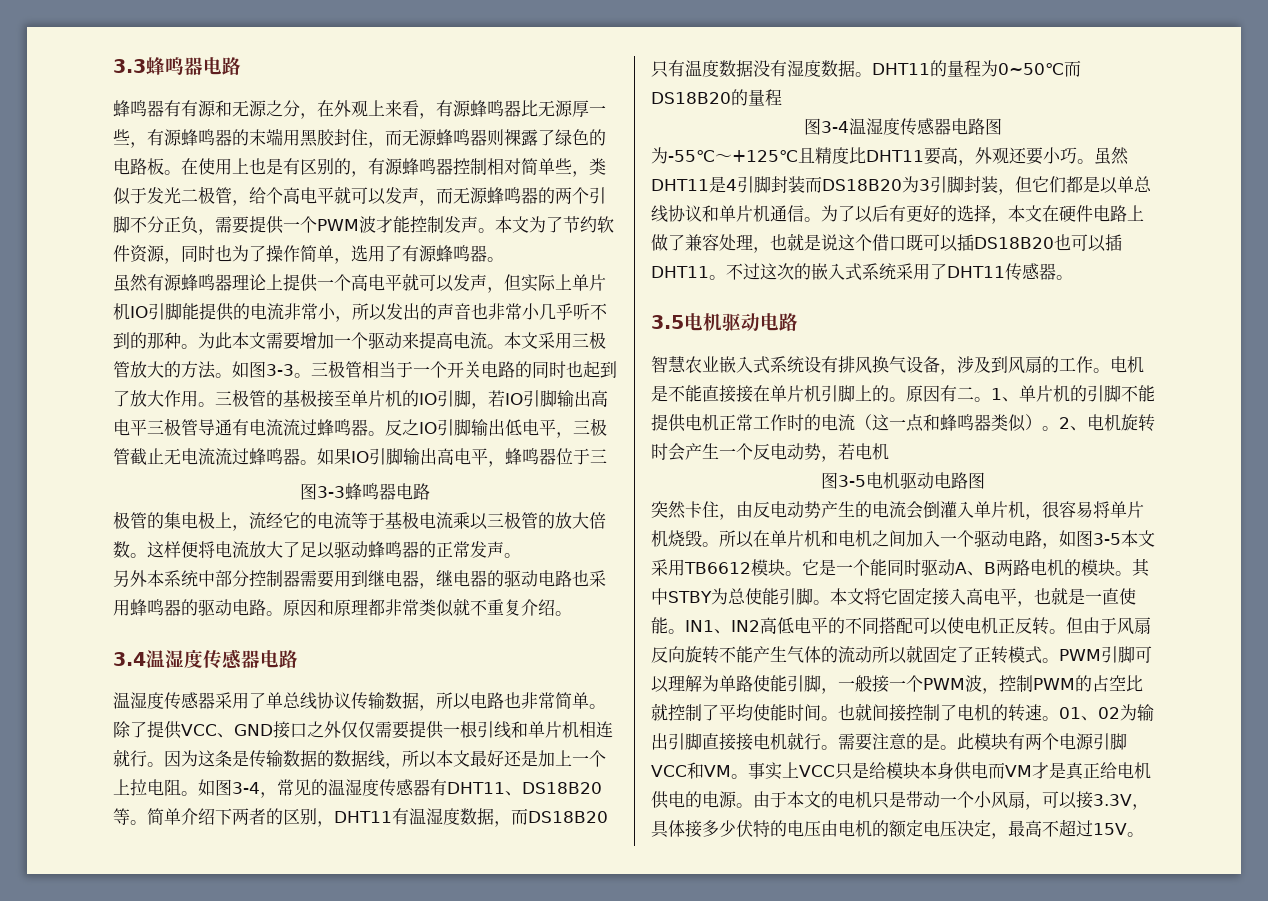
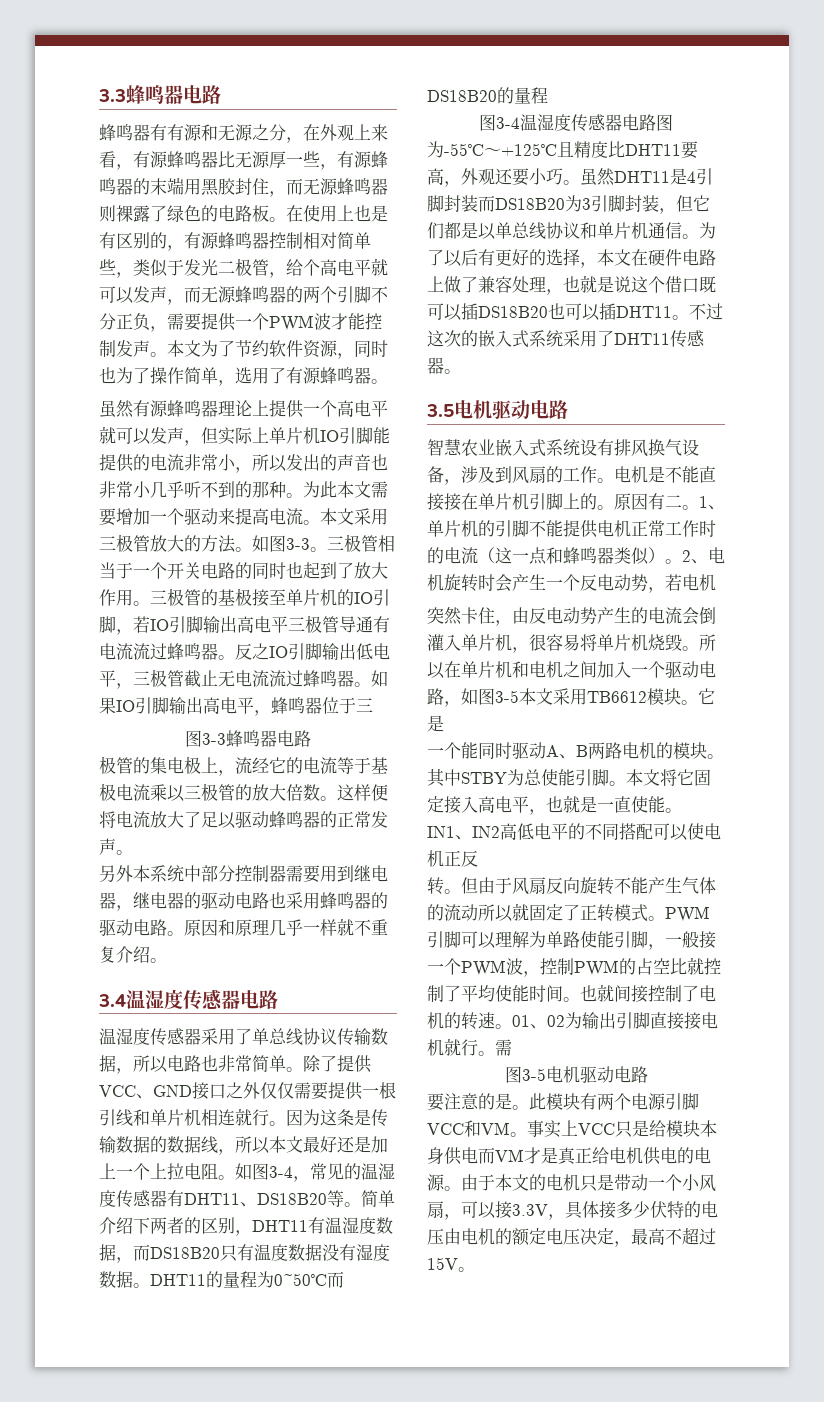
[368,599,454,617] 都非常类似 -> [269,919,337,936] 几乎一样
[821,472,985,489] // 图3-5电机驱动电路图 -> (716, 582) none
(836, 567) none -> (444, 723) //
(1032, 625) none -> (478, 858) //
(855, 741) none -> [504,1066,648,1083] // 图3-5电机驱动电路 //

